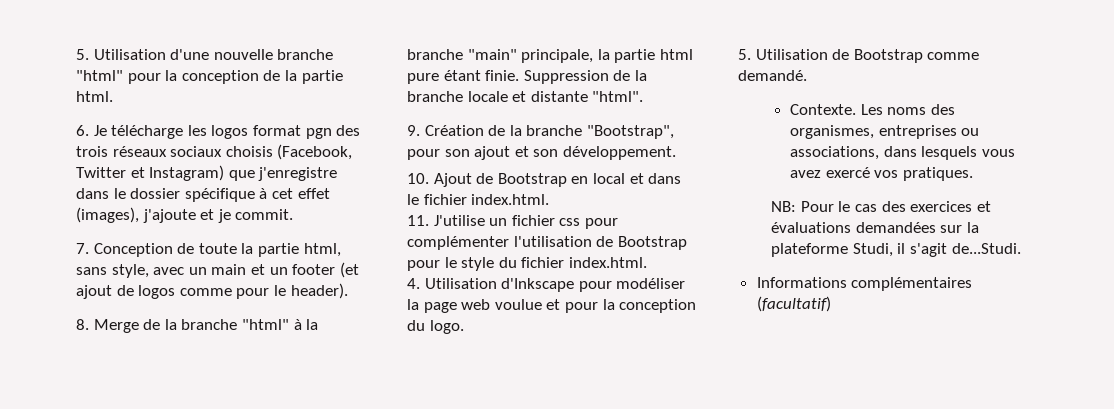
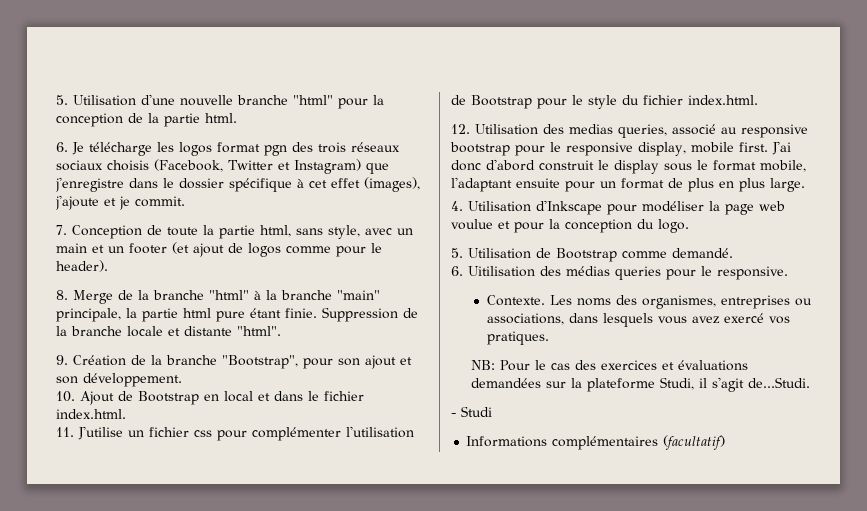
(647, 262) none -> [451,124,808,138] [450,141,791,156] [451,159,806,174] [451,177,805,192] // 12. Utilisation des medias queries, associé au responsive bootstrap pour le responsive display, mobile first. J'ai donc d'abord construit le display sous le format mobile, l'adaptant ensuite pour un format de plus en plus large.
(807, 75) none -> [451,266,788,280] // 6. Uitilisation des médias queries pour le responsive.
(1021, 248) none -> [451,406,492,417] // - Studi

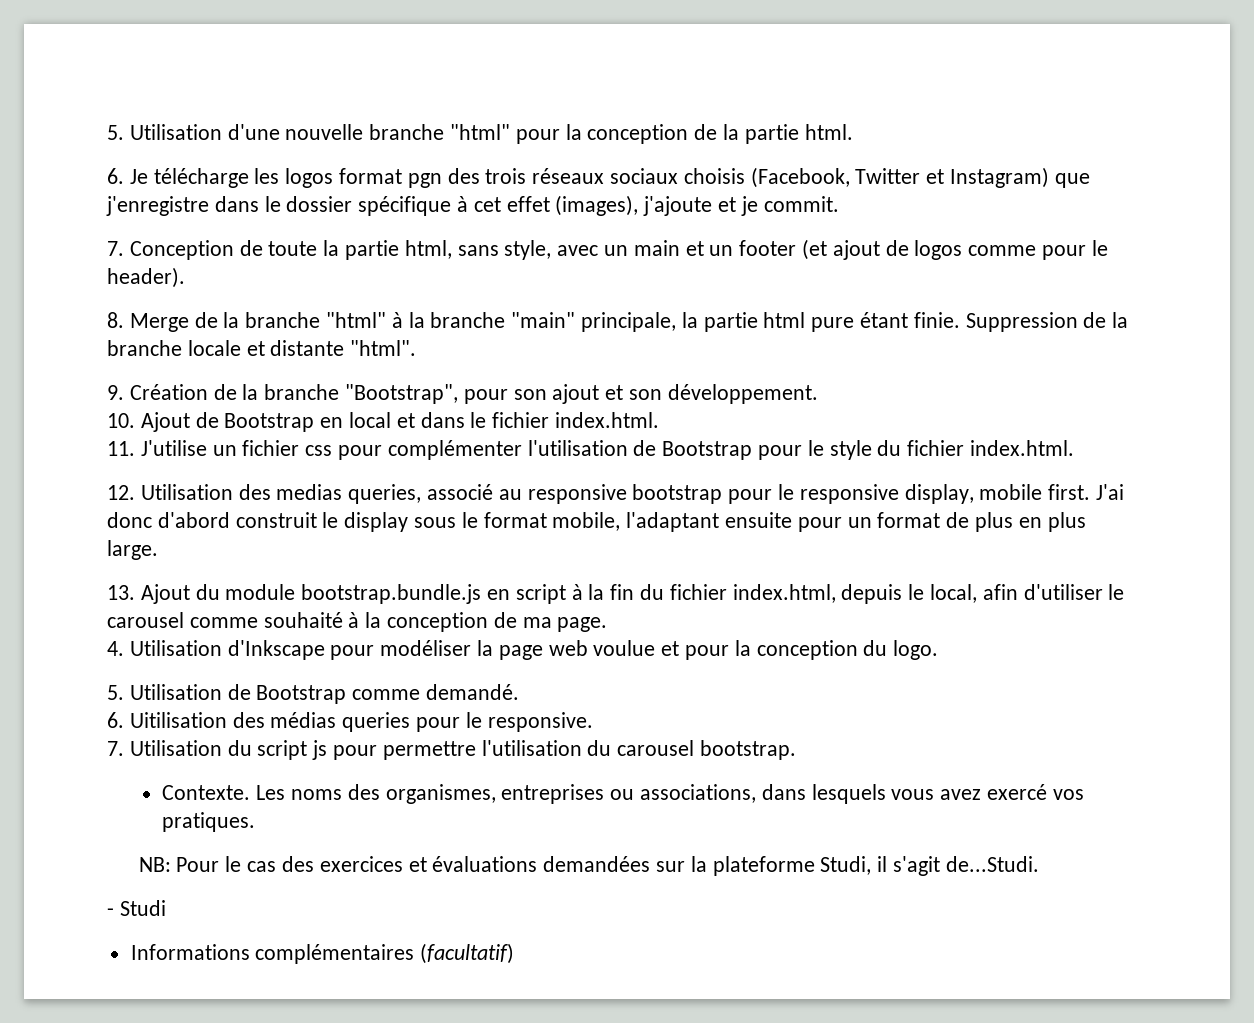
(805, 185) none -> [107,584,1125,604] [107,612,608,632] // 13. Ajout du module bootstrap.bundle.js en script à la fin du fichier index.html, depuis le local, afin d'utiliser le carousel comme souhaité à la conception de ma page.
(788, 273) none -> [107,740,797,760] // 7. Utilisation du script js pour permettre l'utilisation du carousel bootstrap.

